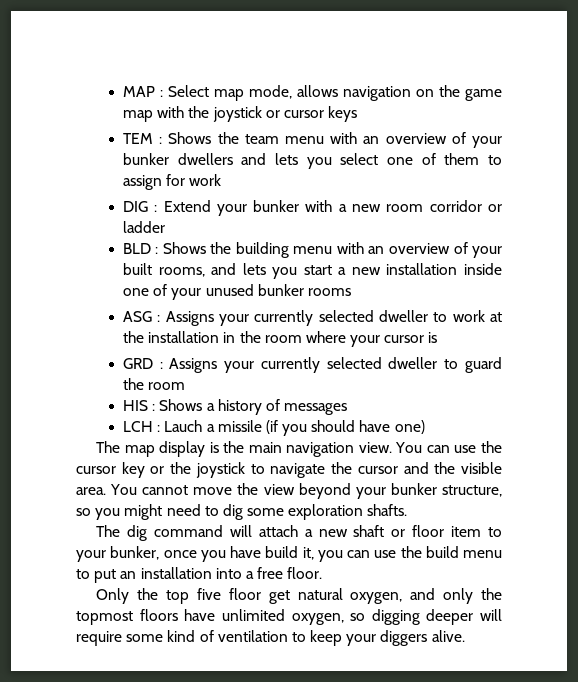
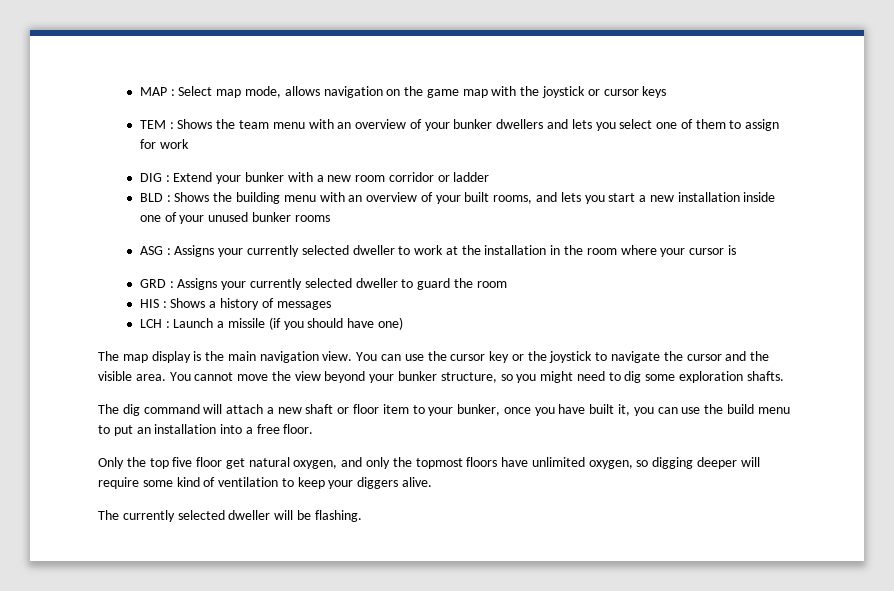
[164,420,203,432] Lauch -> [173,318,214,328] Launch
[265,546,299,558] build -> [589,404,615,414] built
(465, 636) none -> [98,510,362,522] // The currently selected dweller will be flashing.

